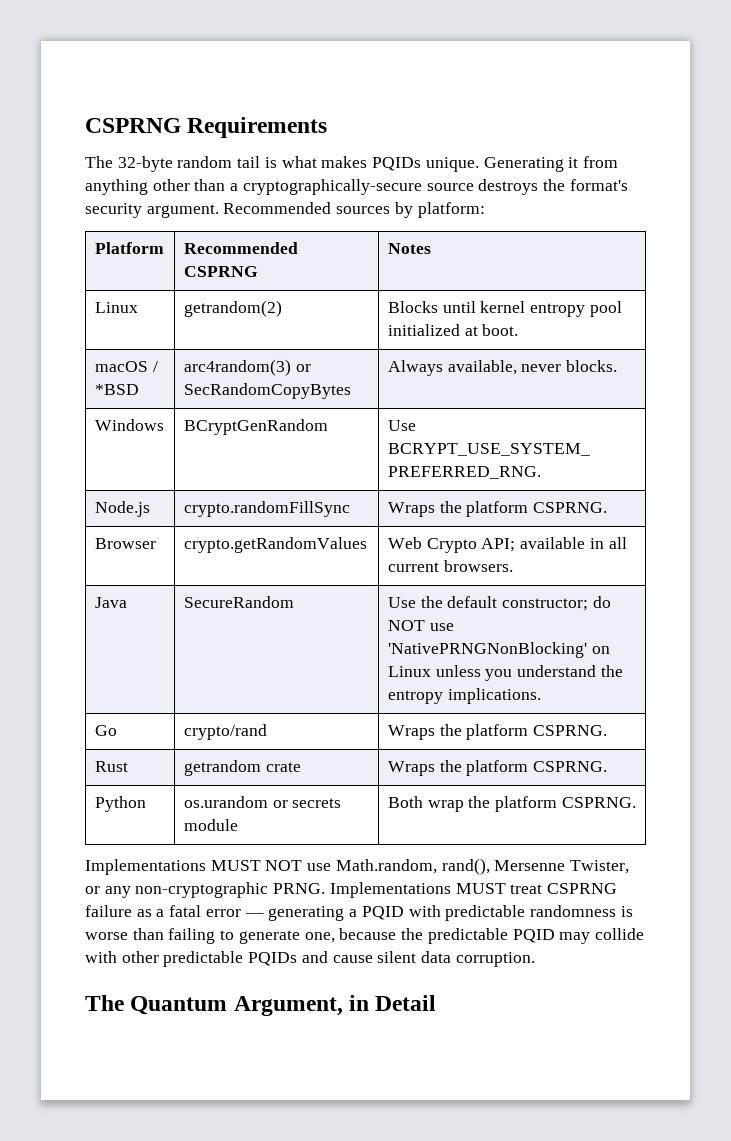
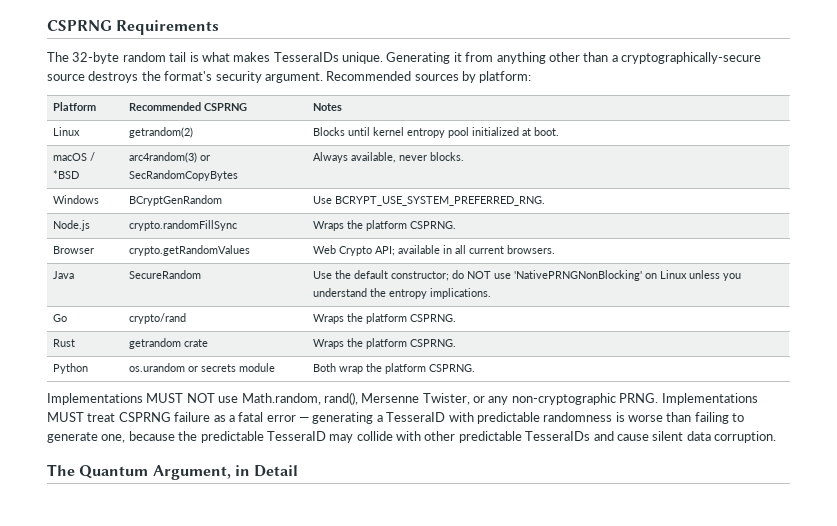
[372,157,422,171] PQIDs -> [273,52,339,62] TesseraIDs
[361,906,404,920] PQID -> [386,412,446,422] TesseraID
[512,929,555,943] PQID -> [266,431,326,441] TesseraID
[248,952,298,966] PQIDs -> [525,431,591,441] TesseraIDs

